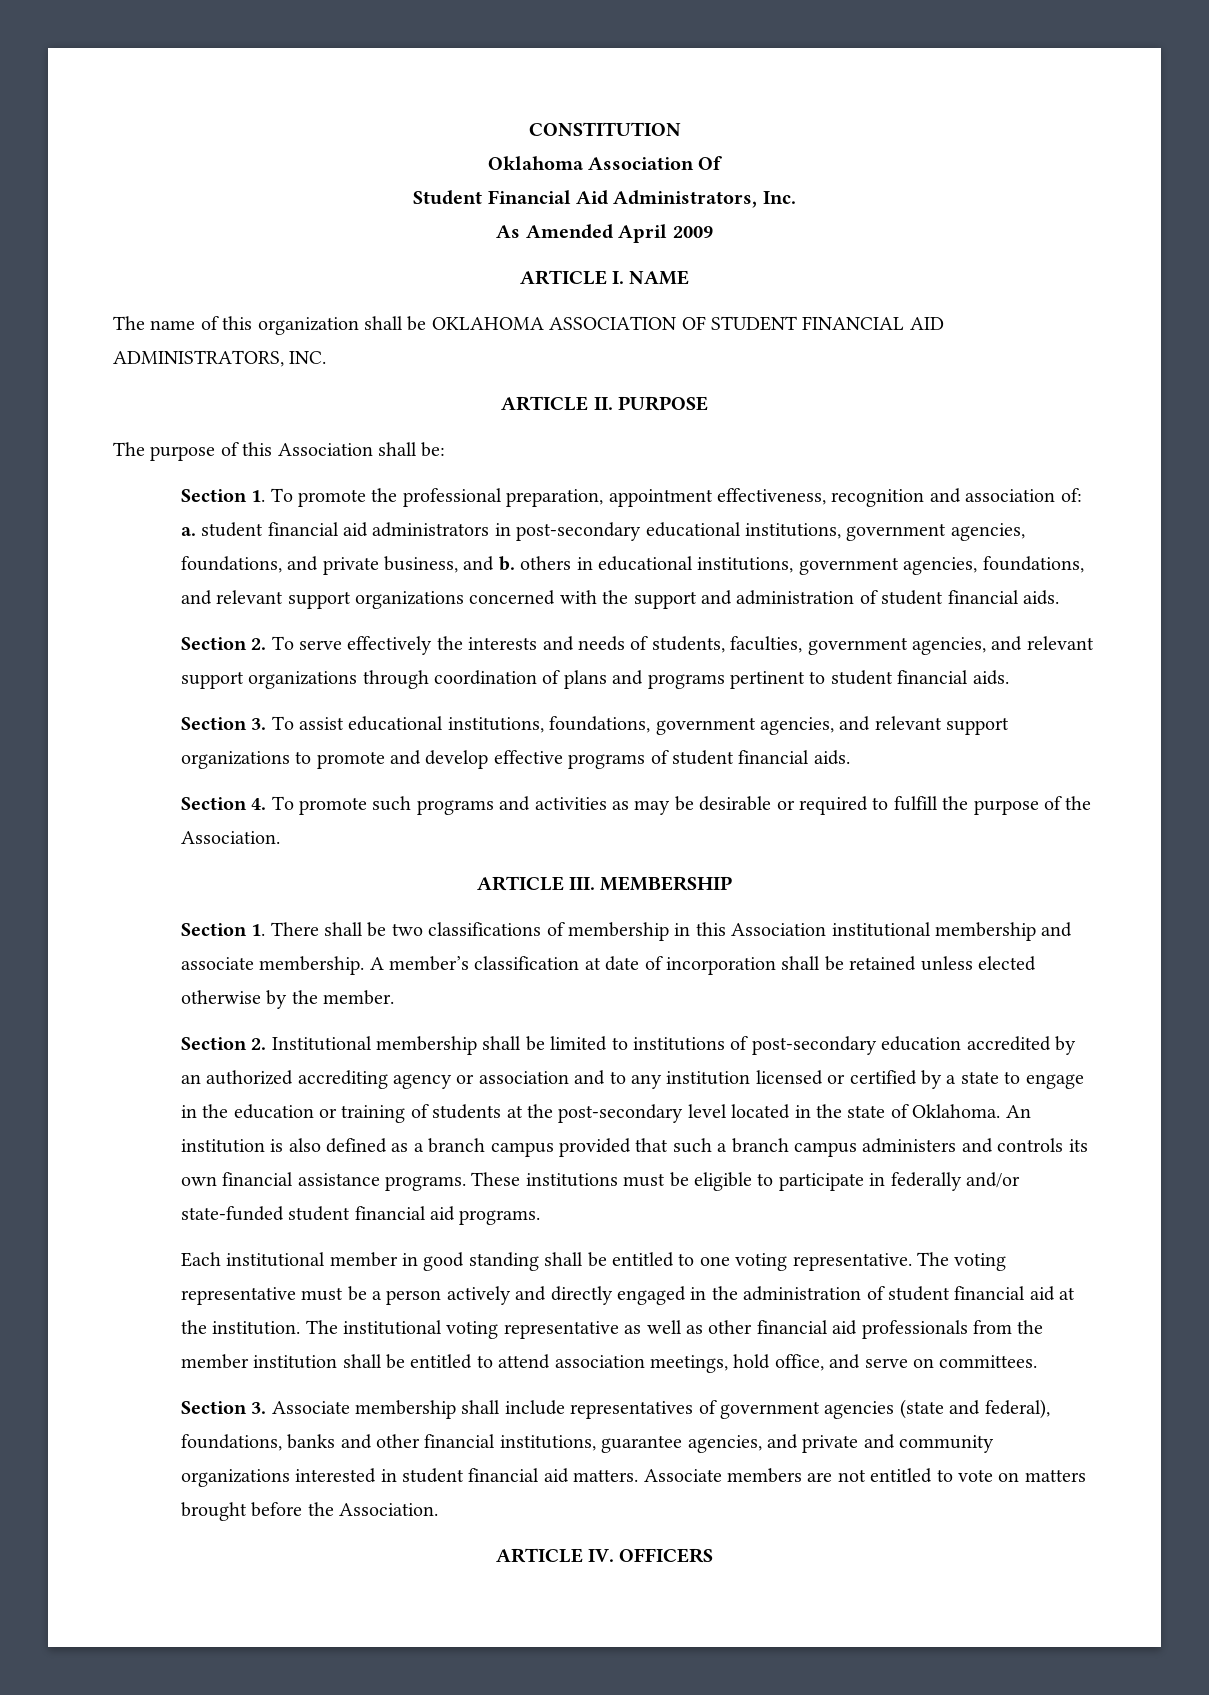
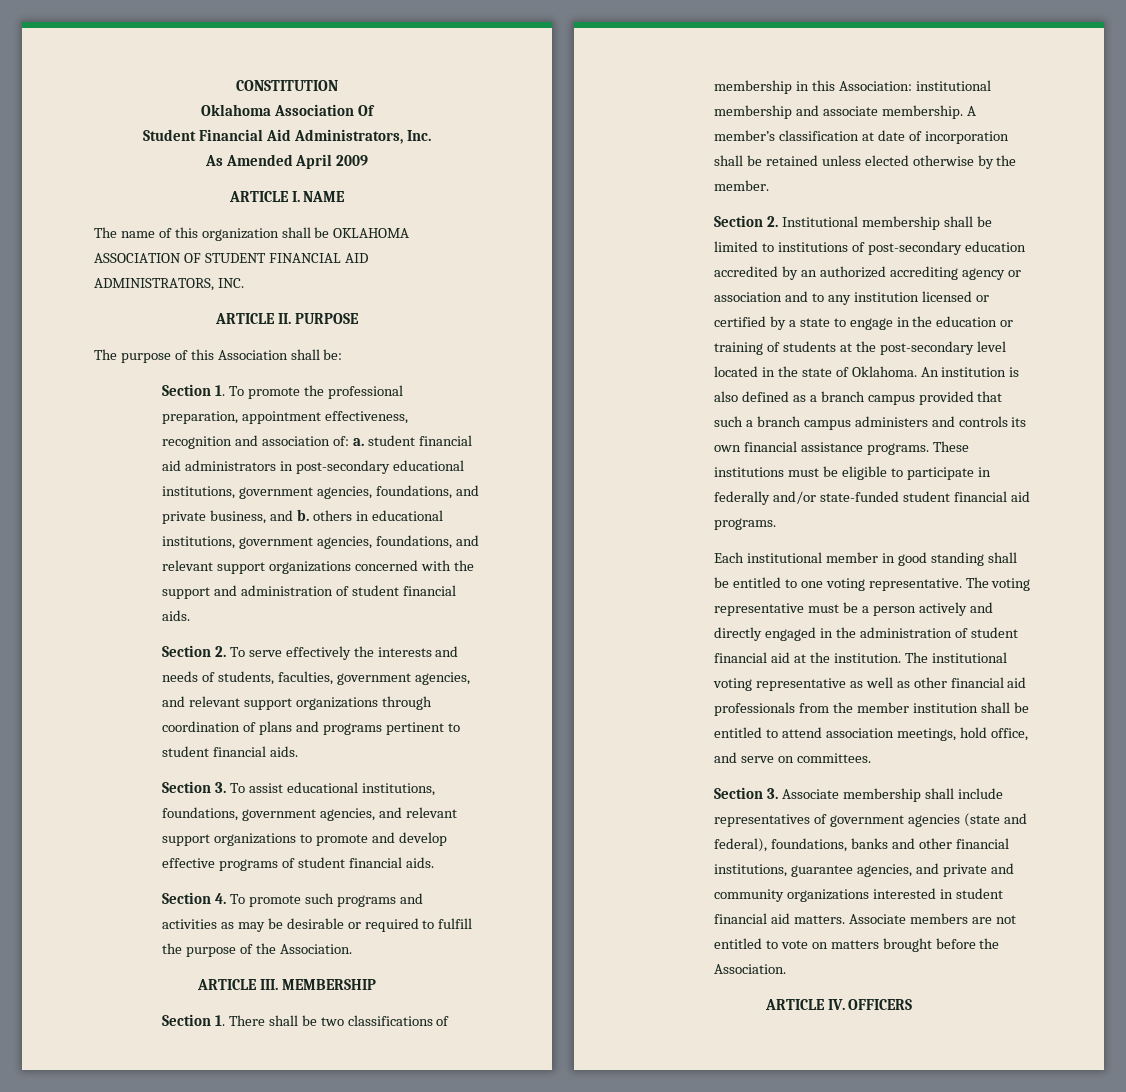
[731,923,827,936] Association -> [838,81,912,91] Association:

